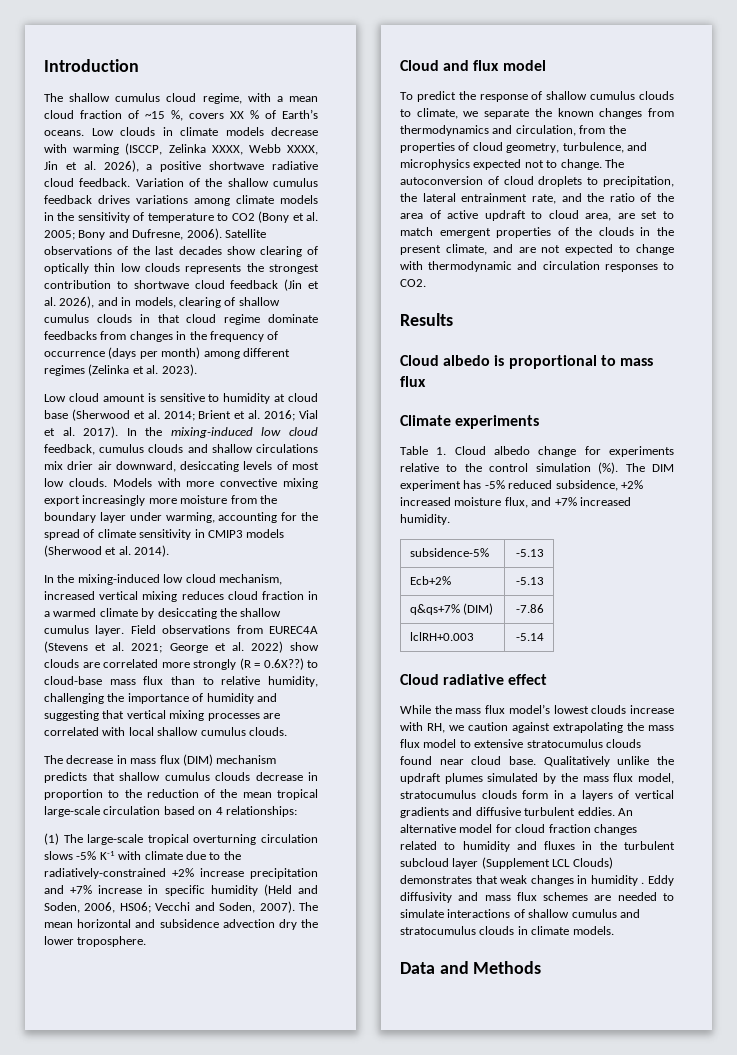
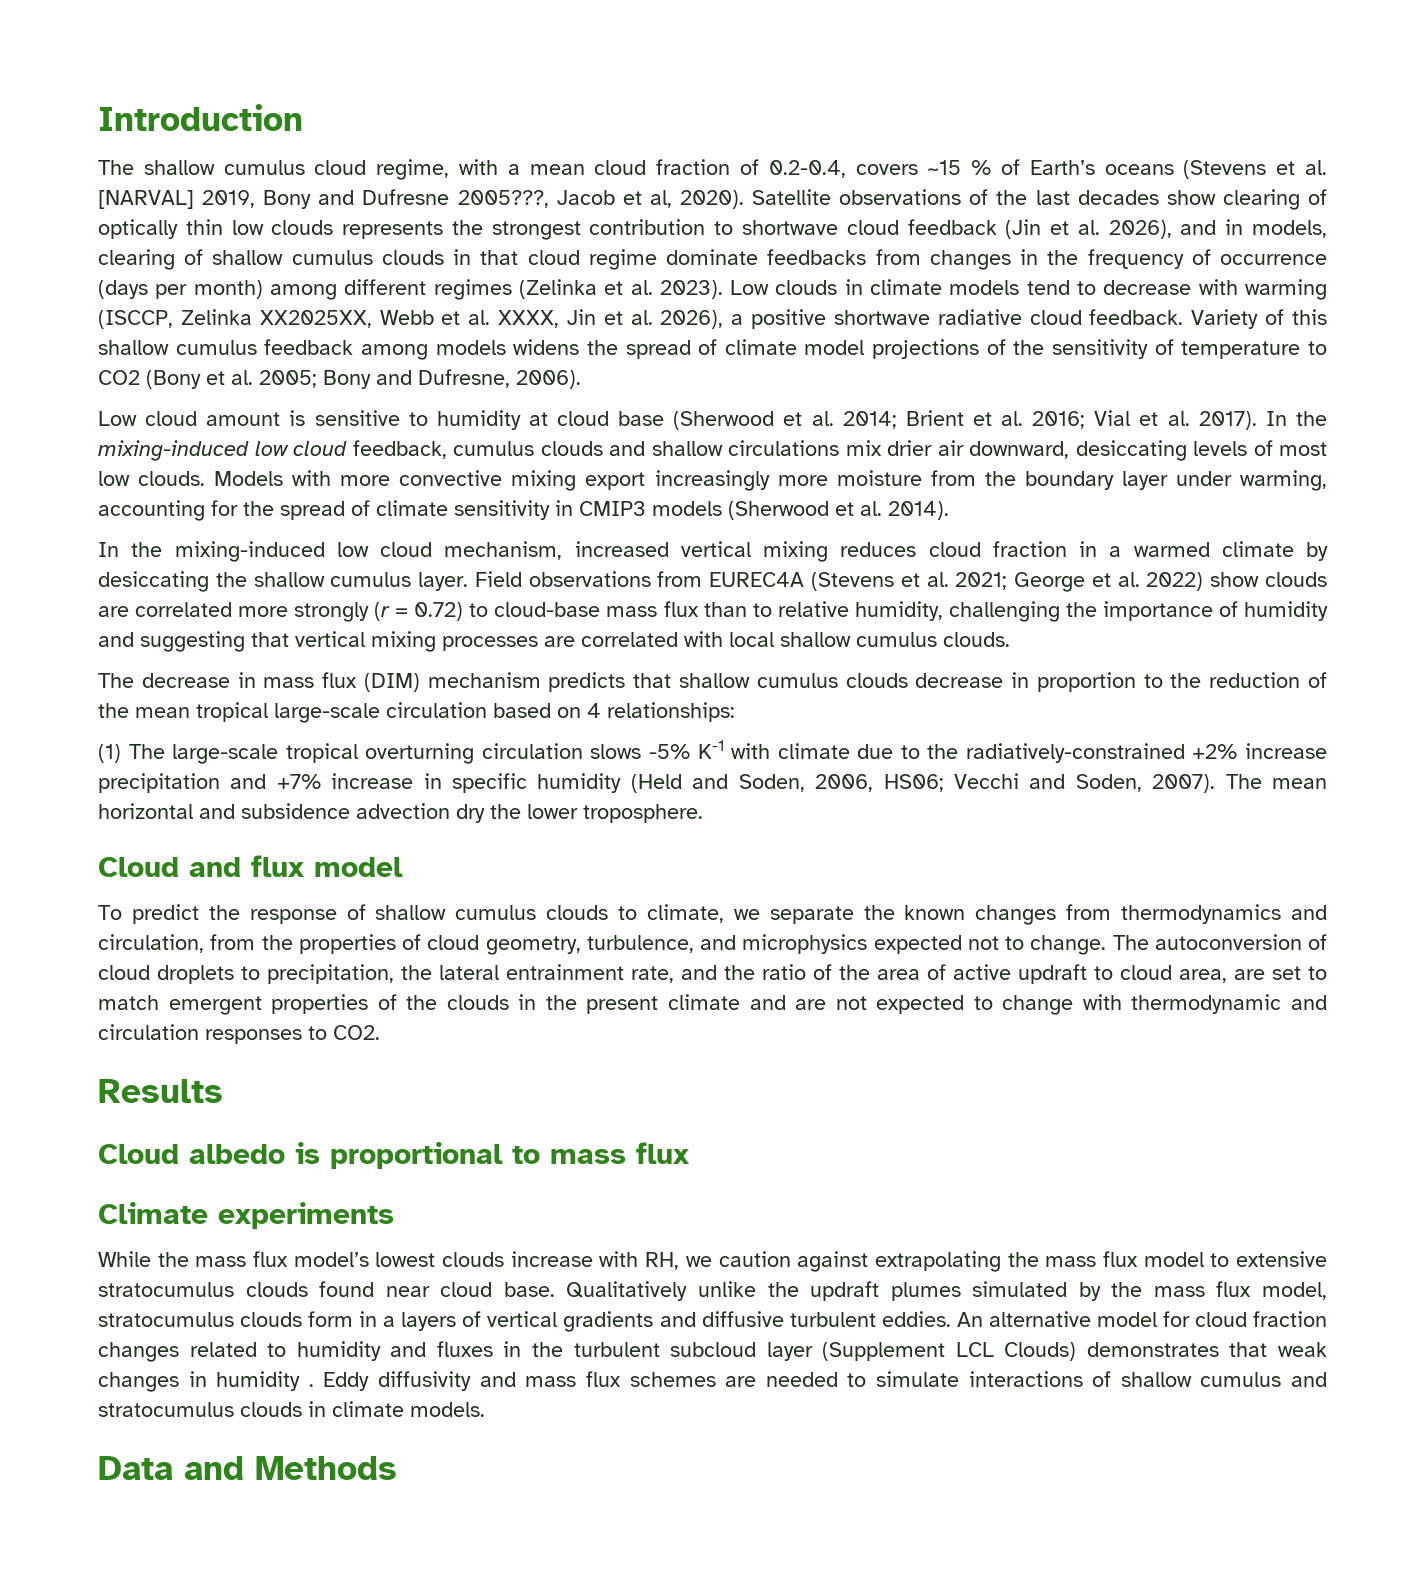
[145,109,318,121] [44,127,318,136] [44,143,318,155] [44,160,318,172] [44,178,319,187] [44,195,318,206] [44,211,319,223] [44,228,222,240] ~15 %, covers XX % of Earth’s oceans. Low clouds in climate models decrease with warming (ISCCP, Zelinka XXXX, Webb XXXX, Jin et al. 2026), a positive shortwave radiative cloud feedback. Variation of the shallow cumulus feedback drives variations among climate models in the sensitivity of temperature to CO2 (Bony et al. 2005; Bony and Dufresne, 2006). -> [768,159,1327,179] [98,189,744,209] 0.2-0.4, covers ~15 % of Earth’s oceans (Stevens et al. [NARVAL] 2019, Bony and Dufresne 2005???, Jacob et al, 2020).
(197, 370) none -> [730,279,1327,300] [98,309,1328,329] [98,339,1327,360] [98,369,581,389] Low clouds in climate models tend to decrease with warming (ISCCP, Zelinka XX2025XX, Webb et al. XXXX, Jin et al. 2026), a positive shortwave radiative cloud feedback. Variety of this shallow cumulus feedback among models widens the spread of climate model projections of the sensitivity of temperature to CO2 (Bony et al. 2005; Bony and Dufresne, 2006).
[239,658,304,670] (R = 0.6X??) -> [374,602,464,621] (r = 0.72)
[445,244,487,255] climate, -> [667,994,740,1010] climate
[400,446,674,457] [400,462,674,474] [400,480,643,491] [400,497,631,508] [400,514,450,525] [409,548,489,557] [516,549,545,557] [409,576,451,585] [516,577,545,585] [409,603,494,615] [516,604,545,613] [409,632,474,641] [516,633,545,641] [400,674,548,685] // Table 1. Cloud albedo change for experiments relative to the control simulation (%). The DIM experiment has -5% reduced subsidence, +2% increased moisture flux, and +7% increased humidity. // subsidence-5% | -5.13 // Ecb+2% | -5.13 // q&qs+7% (DIM) | -7.86 // lclRH+0.003 | -5.14 // Cloud radiative effect -> (394, 1215) none

